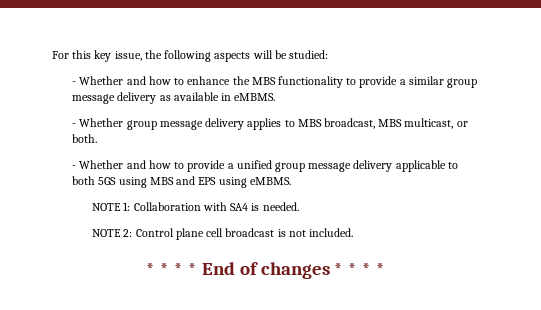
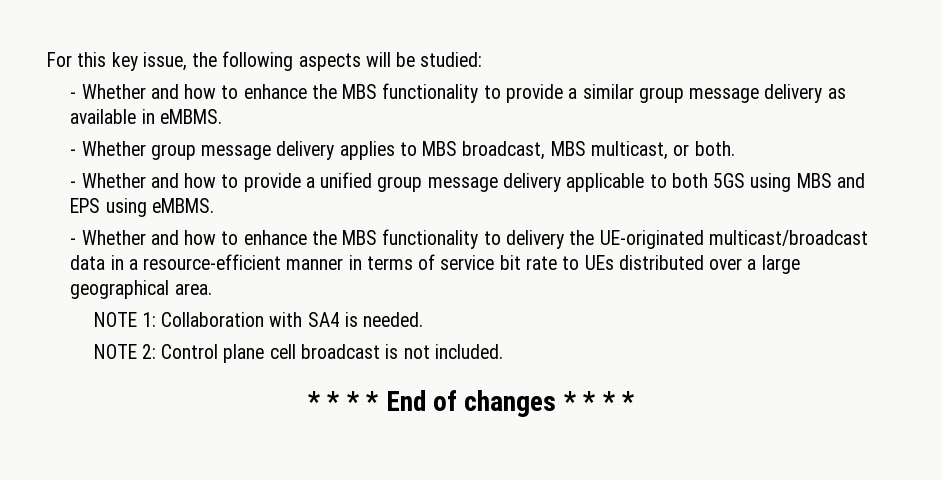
(291, 181) none -> [70,229,868,249] [70,254,800,274] [70,280,212,299] // - Whether and how to enhance the MBS functionality to delivery the UE-originated multicast/broadcast data in a resource-efficient manner in terms of service bit rate to UEs distributed over a large geographical area.

